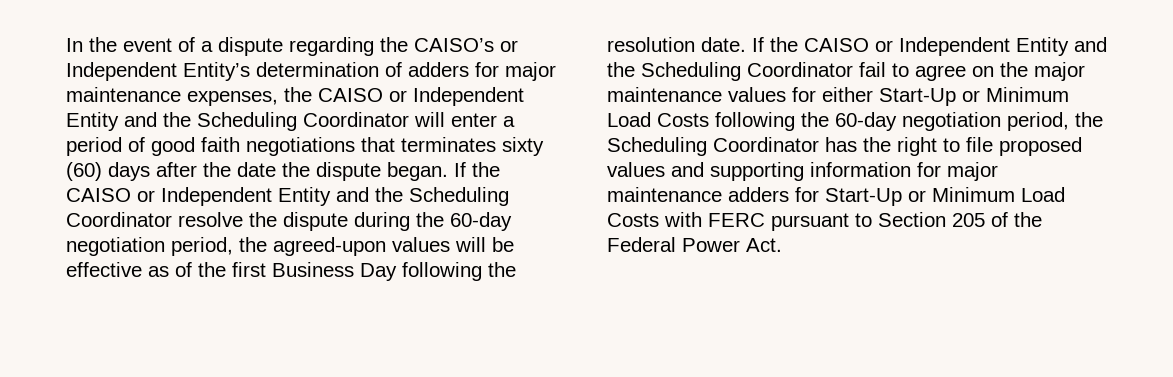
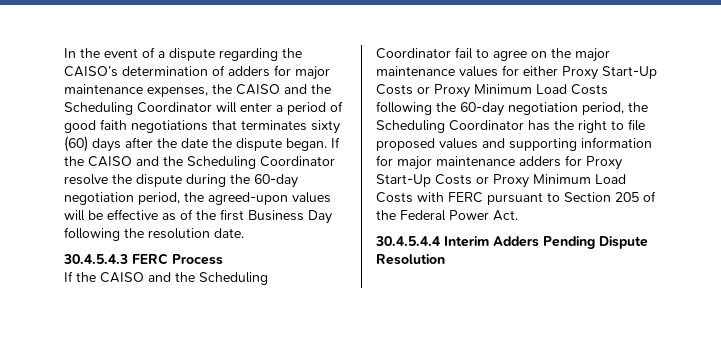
[500,40,518,52] [66,62,250,81] or Independent Entity’s -> (118, 71) none
[389,87,524,106] [66,112,119,131] or Independent Entity -> (280, 89) none
[137,187,331,206] or Independent Entity -> (132, 161) none
[752,37,1069,56] If the CAISO or Independent Entity -> [63,253,223,265] [64,271,144,283] // 30.4.5.4.3 FERC Process // If the CAISO
[879,88,980,106] Start-Up or -> [562,66,657,80] [376,84,470,98] Proxy Start-Up Costs or Proxy
[825,188,926,206] Start-Up or -> [586,156,622,170] [376,174,529,188] Proxy Start-Up Costs or Proxy
(782, 245) none -> [375,236,648,249] [376,254,445,265] // 30.4.5.4.4 Interim Adders Pending Dispute Resolution

